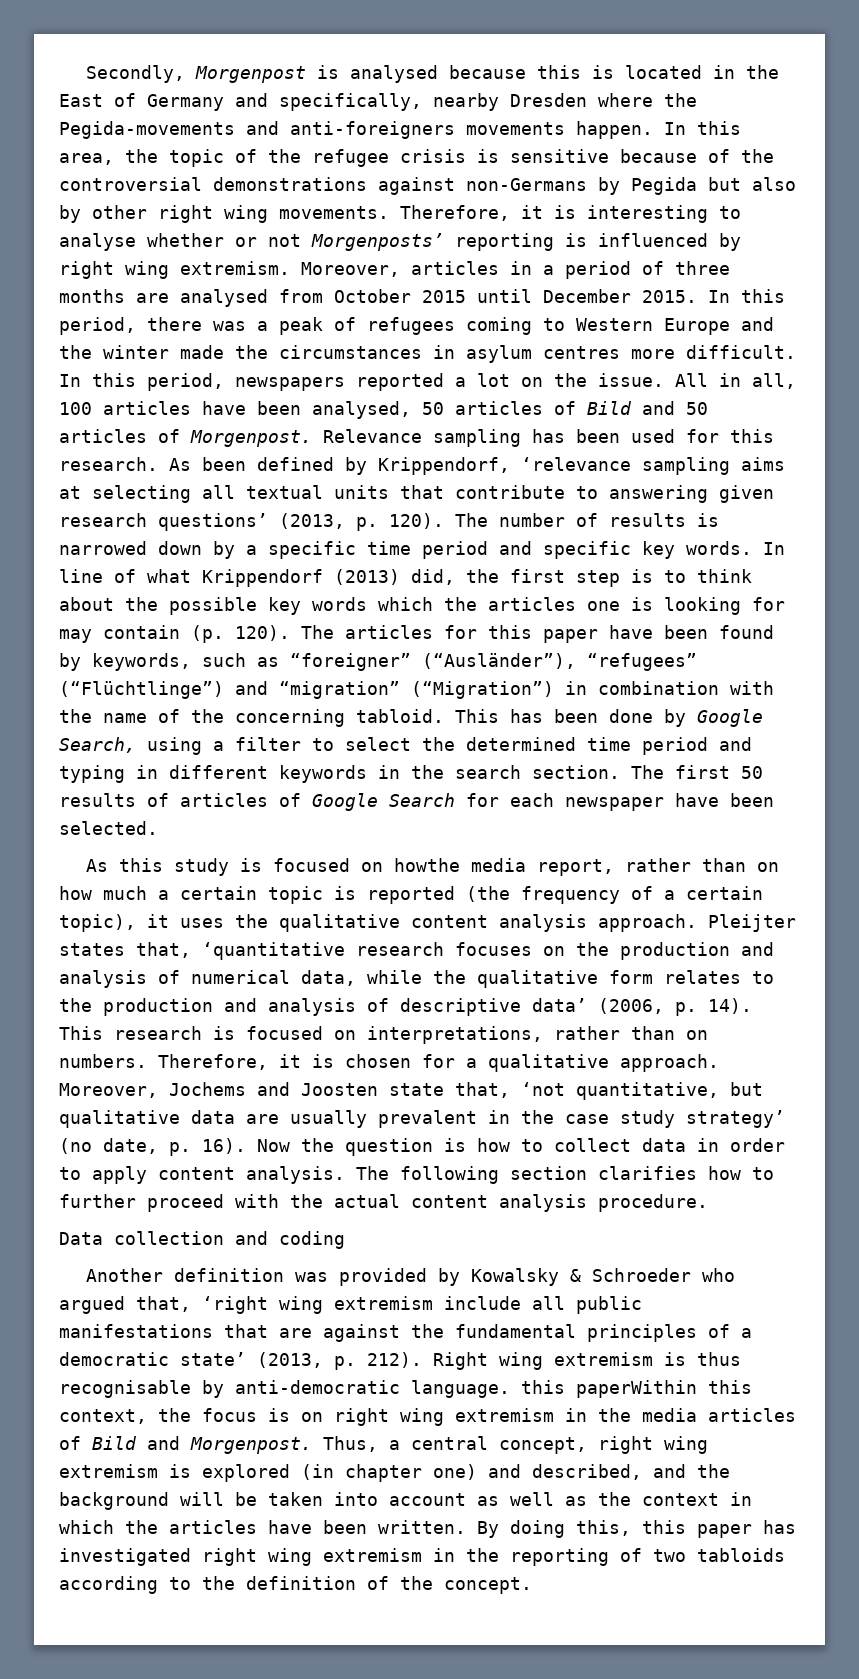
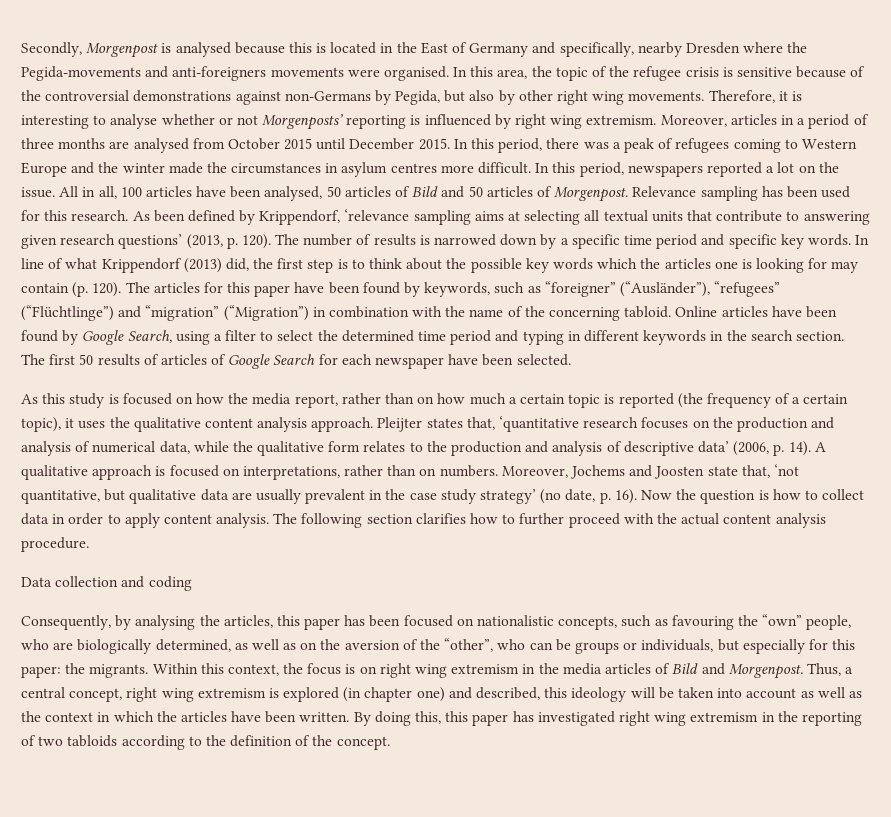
[576,121,653,139] happen. -> [347,66,449,81] were organised.
[631,177,697,195] Pegida -> [395,90,441,105] Pegida,
[455,709,653,723] This has been done -> [675,306,837,318] [21,330,58,342] Online articles have been found
[394,858,461,872] howthe -> [196,393,249,404] how the
[59,1026,202,1040] This research -> [814,442,826,452] [21,465,153,480] A qualitative approach
[158,1054,719,1072] Therefore, it is chosen for a qualitative approach. -> (498, 471) none
[86,1268,736,1286] [59,1296,642,1314] [59,1324,752,1342] [59,1352,741,1370] [59,1380,697,1398] Another definition was provided by Kowalsky & Schroeder who argued that, ‘right wing extremism include all public manifestations that are against the fundamental principles of a democratic state’ (2013, p. 212). Right wing extremism is thus recognisable by anti-democratic language. this paperWithin -> [21,614,852,630] [21,638,856,654] [21,663,198,678] Consequently, by analysing the articles, this paper has been focused on nationalistic concepts, such as favouring the “own” people, who are biologically determined, as well as on the aversion of the “other”, who can be groups or individuals, but especially for this paper: the migrants. Within
[653,1464,730,1478] [59,1492,169,1510] and the background -> [544,687,627,702] this ideology

